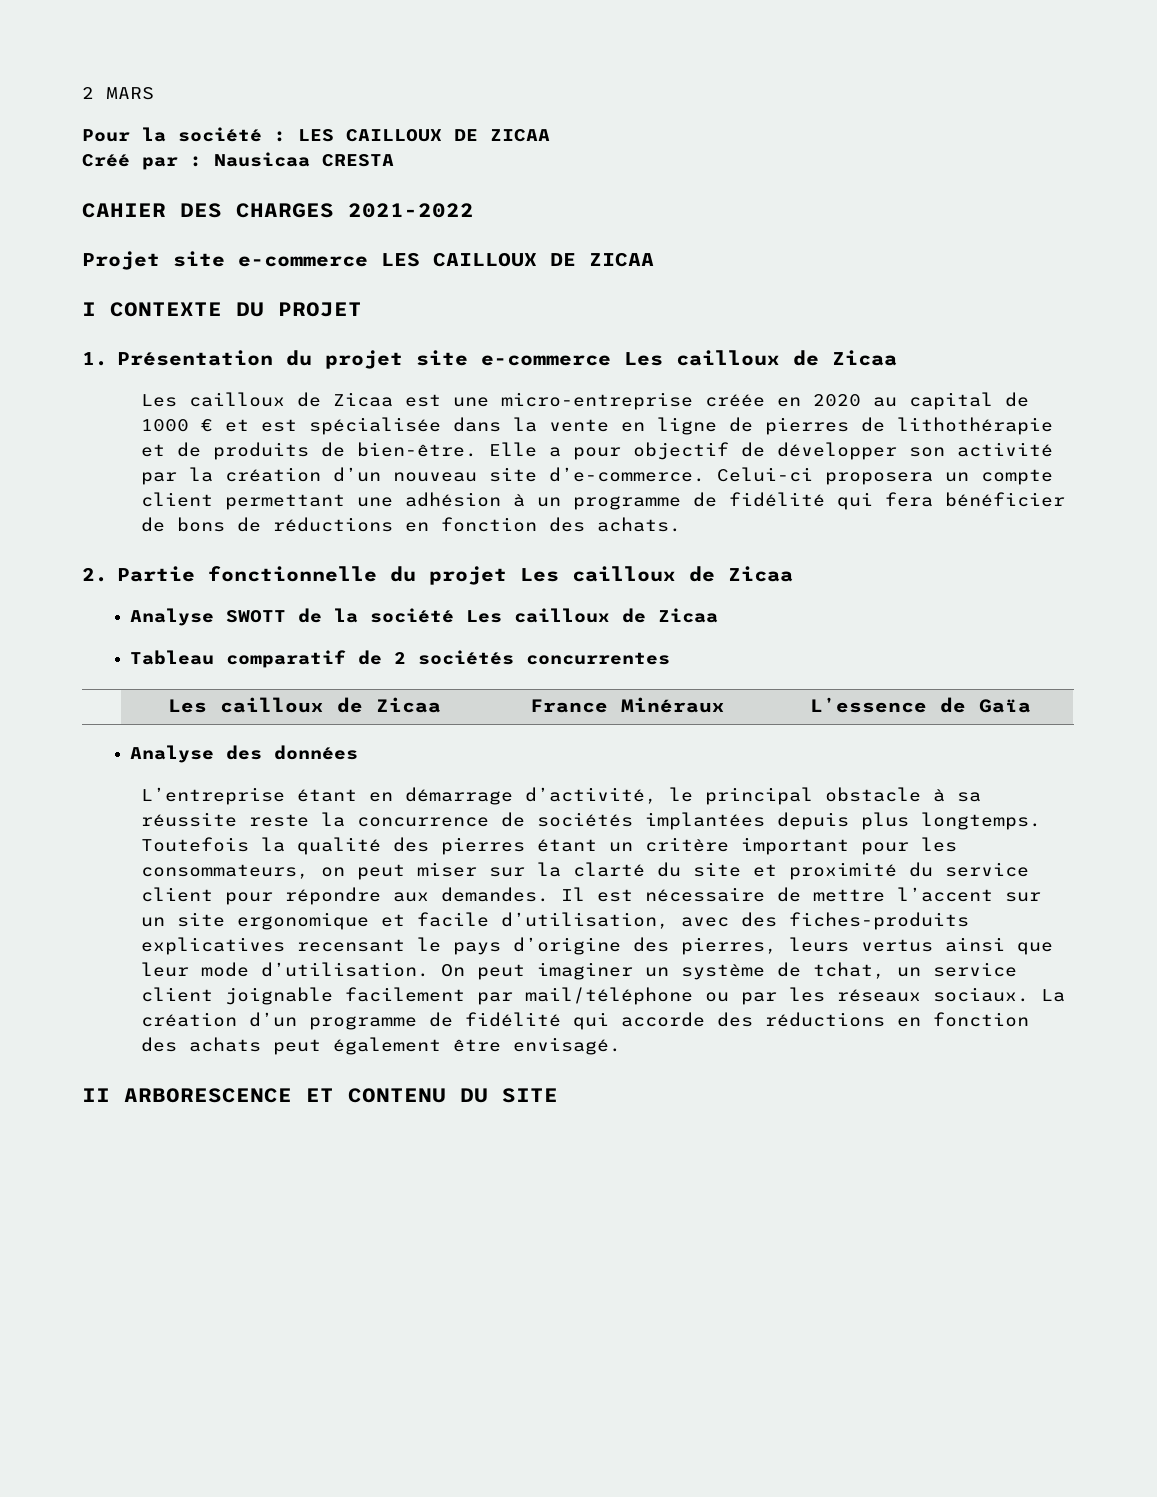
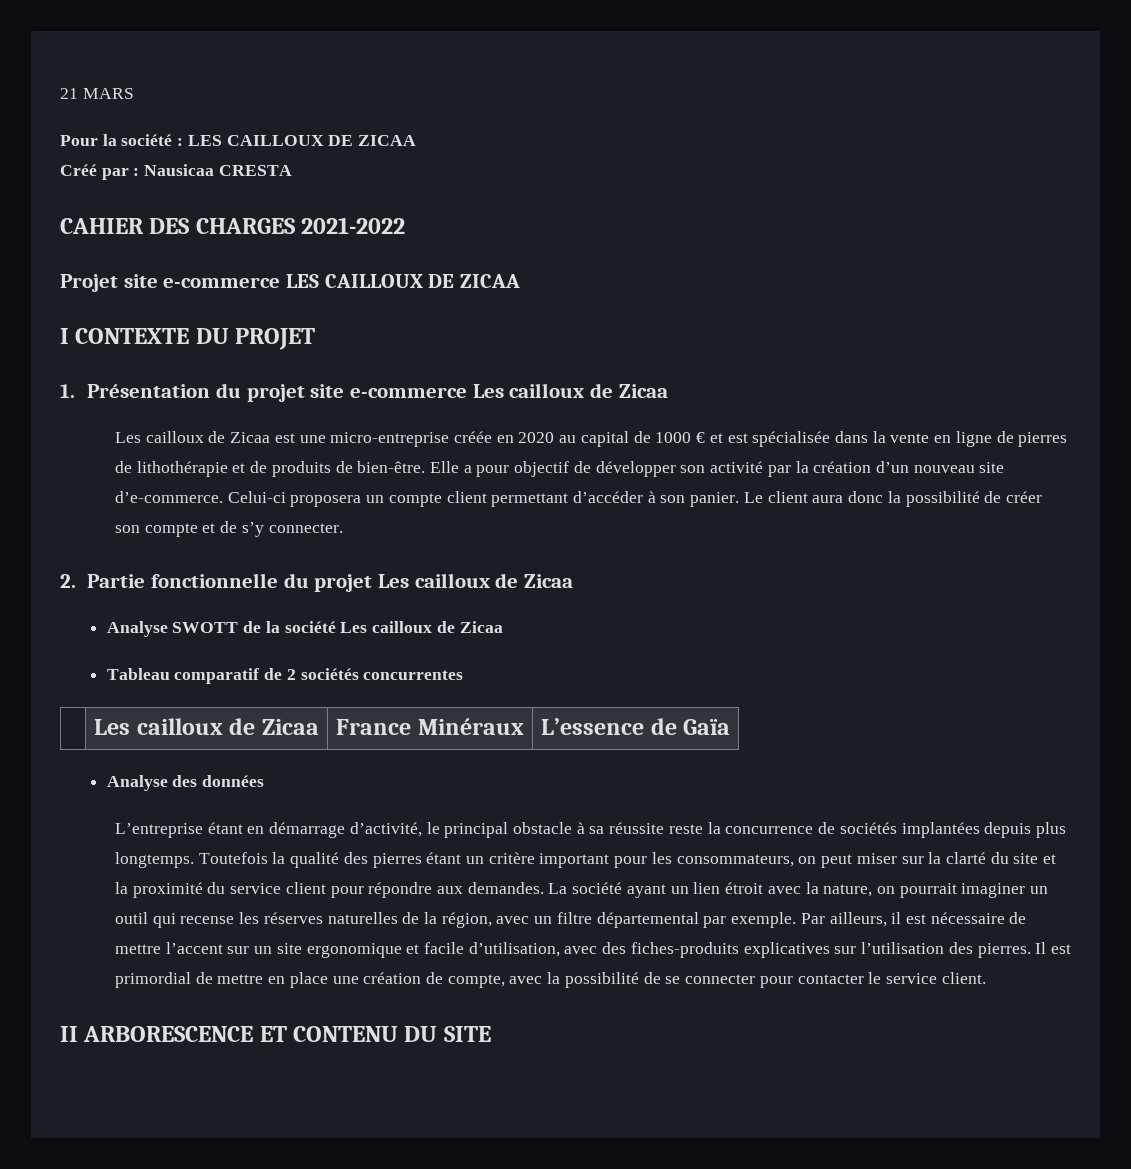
[82,87,94,99] 2 -> [60,88,78,99] 21
[357,492,1066,510] [141,517,682,532] une adhésion à un programme de fidélité qui fera bénéficier de bons de réductions en fonction des achats. -> [572,491,1042,507] [114,521,343,537] d’accéder à son panier. Le client aura donc la possibilité de créer son compte et de s’y connecter.
(778, 870) none -> [114,882,128,894] la
[561,887,586,901] Il -> [548,882,1049,898] [114,912,902,928] La société ayant un lien étroit avec la nature, on pourrait imaginer un outil qui recense les réserves naturelles de la région, avec un filtre départemental par exemple. Par ailleurs, il
[297,937,1054,955] [141,962,1018,980] [141,987,1066,1005] [141,1012,1030,1030] [141,1037,622,1055] recensant le pays d’origine des pierres, leurs vertus ainsi que leur mode d’utilisation. On peut imaginer un système de tchat, un service client joignable facilement par mail/téléphone ou par les réseaux sociaux. La création d’un programme de fidélité qui accorde des réductions en fonction des achats peut également être envisagé. -> [834,942,1071,958] [114,972,986,988] sur l’utilisation des pierres. Il est primordial de mettre en place une création de compte, avec la possibilité de se connecter pour contacter le service client.

